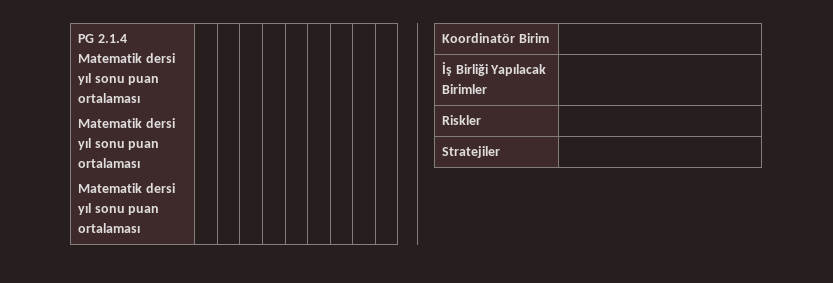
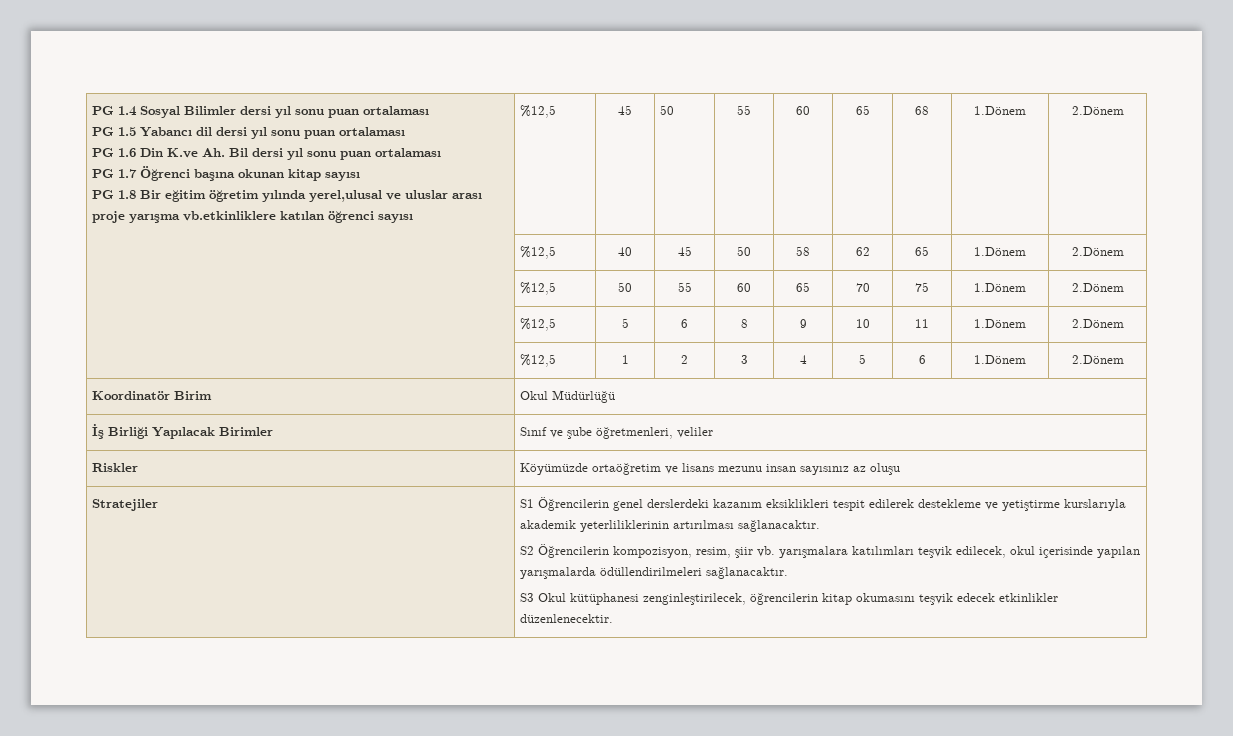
[77,34,127,43] [77,53,175,63] [77,73,160,85] [77,93,140,103] [77,118,175,128] [77,138,160,150] [77,158,140,168] [77,183,175,193] [77,203,160,215] [77,223,140,233] PG 2.1.4 Matematik dersi yıl sonu puan ortalaması // Matematik dersi yıl sonu puan ortalaması // Matematik dersi yıl sonu puan ortalaması | | | | | | | | | -> [92,106,430,118] [92,127,406,139] [92,148,442,160] [92,166,361,181] [92,190,483,202] [92,211,414,223] [520,105,557,118] [618,105,632,115] [660,105,675,115] [737,105,751,115] [796,106,810,115] [855,105,870,115] [915,106,929,115] [974,106,1026,115] [1071,106,1124,115] [520,246,557,259] [618,247,632,256] [677,246,692,256] [737,246,751,256] [796,246,810,256] [855,247,870,256] [915,246,929,256] [974,247,1026,256] [1071,247,1124,256] [520,282,557,295] [618,282,632,292] [677,282,692,292] [737,283,751,292] [796,282,810,292] [855,283,870,292] [915,282,929,292] [974,283,1026,292] [1071,283,1124,292] [520,318,557,331] [621,318,629,328] [681,319,688,328] [740,319,748,328] [799,319,807,328] [855,319,870,328] [915,319,929,328] [974,319,1026,328] [1071,319,1124,328] [520,354,557,367] [621,355,629,364] [681,355,688,364] [740,355,748,364] [799,355,807,364] [859,354,866,364] [918,355,926,364] [974,355,1026,364] [1071,355,1124,364] PG 1.4 Sosyal Bilimler dersi yıl sonu puan ortalaması // PG 1.5 Yabancı dil dersi yıl sonu puan ortalaması // PG 1.6 Din K.ve Ah. Bil dersi yıl sonu puan ortalaması // PG 1.7 Öğrenci başına okunan kitap sayısı // PG 1.8 Bir eğitim öğretim yılında yerel,ulusal ve uluslar arası proje yarışma vb.etkinliklere katılan öğrenci sayısı | %12,5 | 45 | 50 | 55 | 60 | 65 | 68 | 1.Dönem | 2.Dönem // | %12,5 | 40 | 45 | 50 | 58 | 62 | 65 | 1.Dönem | 2.Dönem // | %12,5 | 50 | 55 | 60 | 65 | 70 | 75 | 1.Dönem | 2.Dönem // | %12,5 | 5 | 6 | 8 | 9 | 10 | 11 | 1.Dönem | 2.Dönem // | %12,5 | 1 | 2 | 3 | 4 | 5 | 6 | 1.Dönem | 2.Dönem
(549, 38) none -> [520,390,616,403] Okul Müdürlüğü
[441,115,481,125] [441,146,500,158] // Riskler | // Stratejiler | -> [520,427,714,439] [92,463,139,472] [520,463,901,475] [92,499,159,511] [520,497,1127,511] [520,520,821,532] [520,544,1141,558] [520,567,789,579] [520,593,1059,605] [520,614,614,623] Sınıf ve şube öğretmenleri, veliler // Riskler | Köyümüzde ortaöğretim ve lisans mezunu insan sayısınız az oluşu // Stratejiler | S1 Öğrencilerin genel derslerdeki kazanım eksiklikleri tespit edilerek destekleme ve yetiştirme kurslarıyla akademik yeterliliklerinin artırılması sağlanacaktır. // S2 Öğrencilerin kompozisyon, resim, şiir vb. yarışmalara katılımları teşvik edilecek, okul içerisinde yapılan yarışmalarda ödüllendirilmeleri sağlanacaktır. // S3 Okul kütüphanesi zenginleştirilecek, öğrencilerin kitap okumasını teşvik edecek etkinlikler düzenlenecektir.

